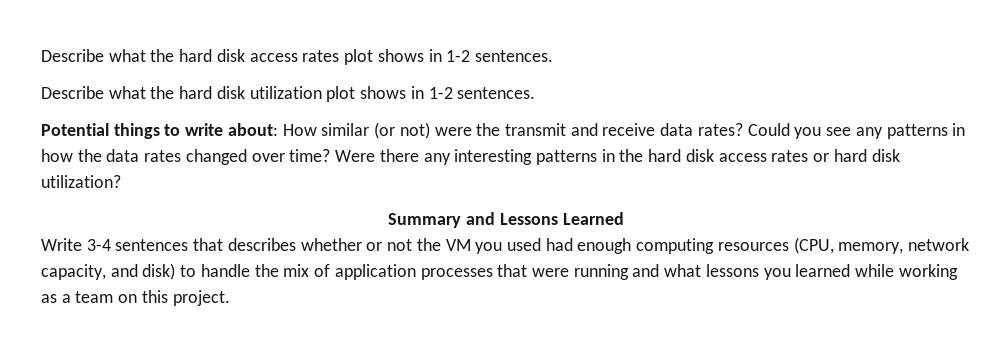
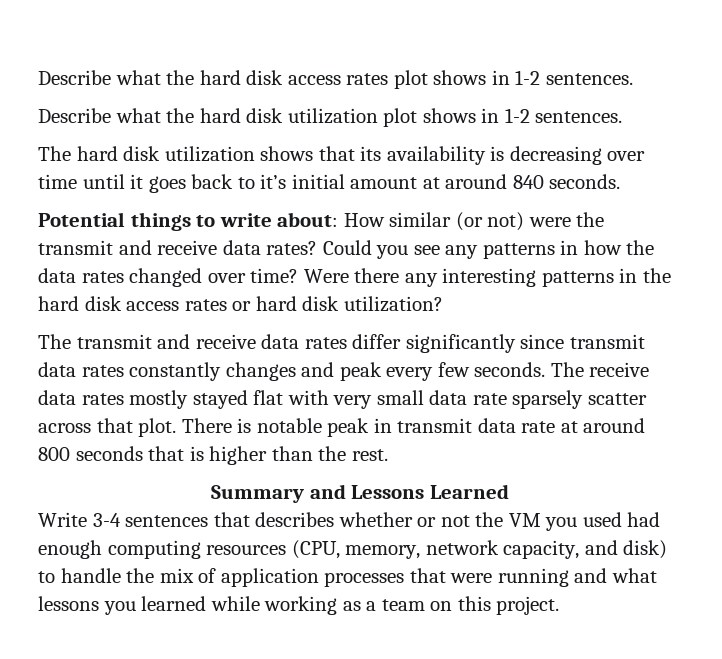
(536, 93) none -> [38,146,646,165] [38,174,621,193] // The hard disk utilization shows that its availability is decreasing over time until it goes back to it’s initial amount at around 840 seconds.
(121, 181) none -> [38,334,645,353] [38,362,650,381] [38,390,647,409] [38,418,646,437] [38,446,388,465] // The transmit and receive data rates differ significantly since transmit data rates constantly changes and peak every few seconds. The receive data rates mostly stayed flat with very small data rate sparsely scatter across that plot. There is notable peak in transmit data rate at around 800 seconds that is higher than the rest.

